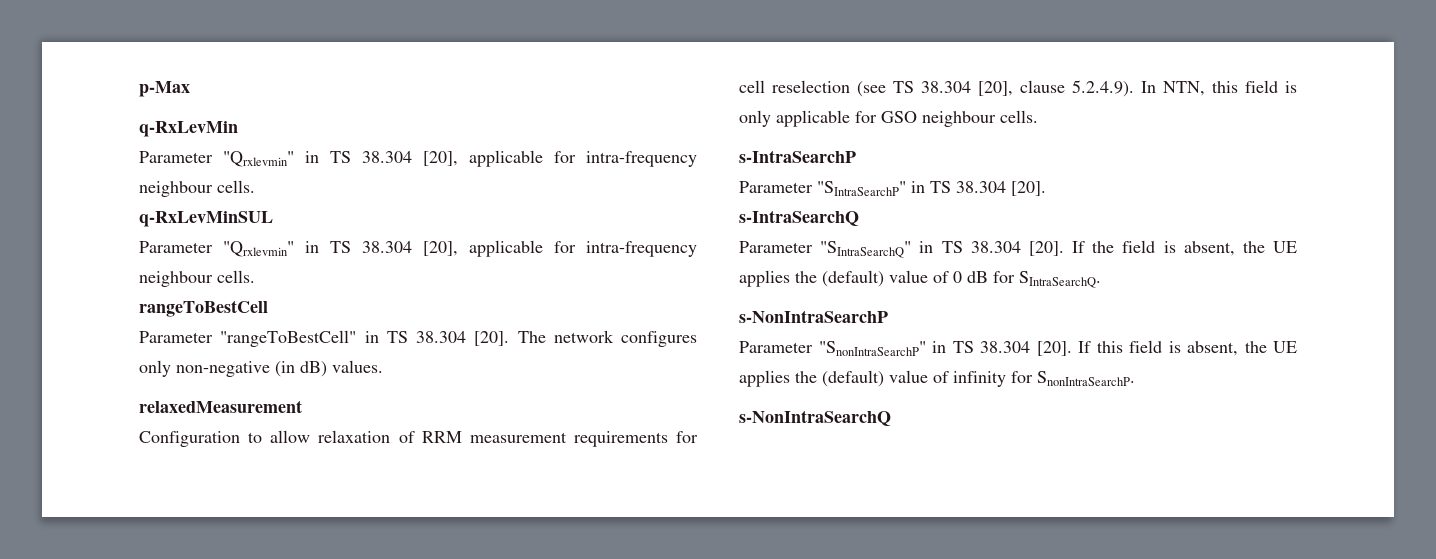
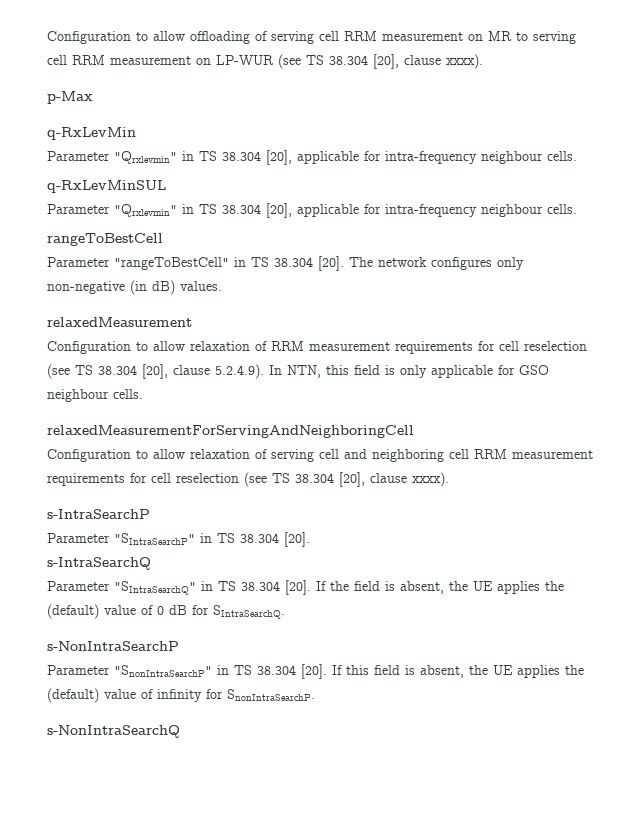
(139, 89) none -> [47,31,576,44] [47,54,483,69] Configuration to allow offloading of serving cell RRM measurement on MR to serving cell RRM measurement on LP-WUR (see TS 38.304 [20], clause xxxx). //
(1038, 116) none -> [47,425,414,438] [47,449,593,462] [47,472,449,487] // relaxedMeasurementForServingAndNeighboringCell // Configuration to allow relaxation of serving cell and neighboring cell RRM measurement requirements for cell reselection (see TS 38.304 [20], clause xxxx).

